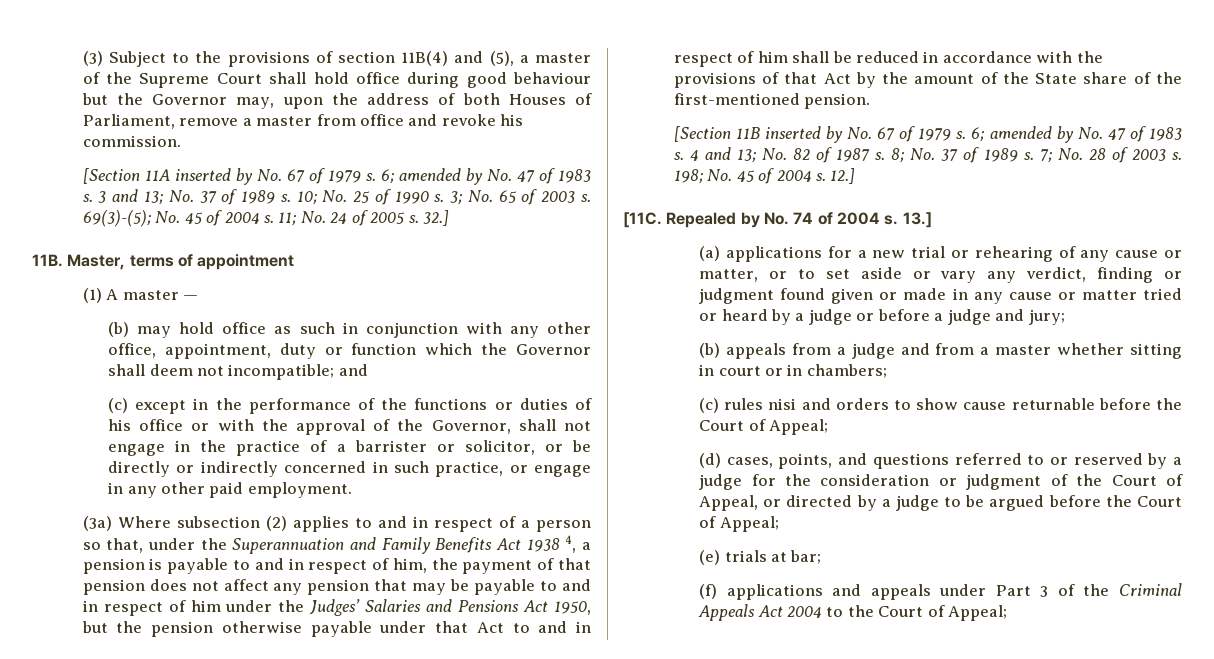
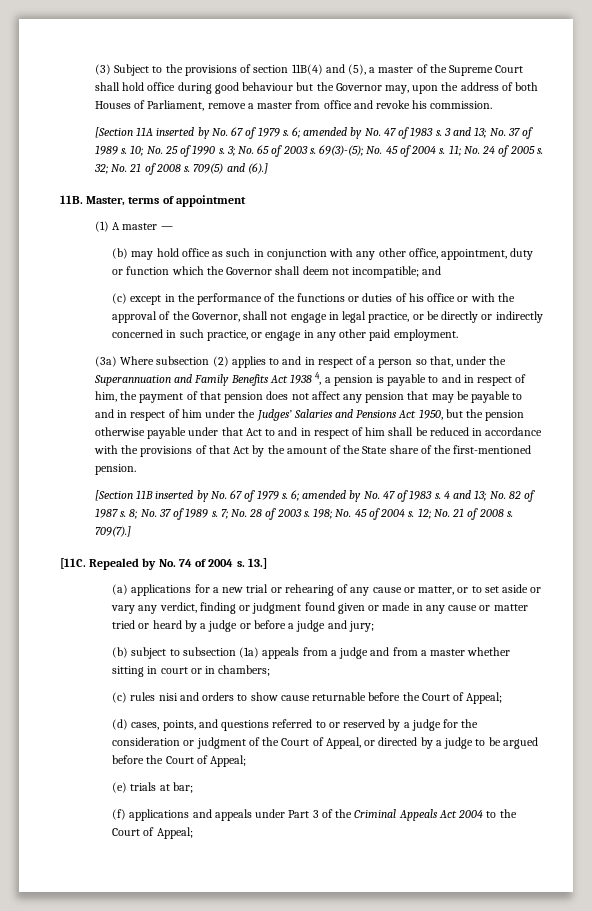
[423,210,450,226] 32.] -> [93,163,268,175] 32; No. 21 of 2008 s. 709(5) and (6).]
[200,440,535,456] the practice of a barrister or solicitor, -> [342,311,410,323] legal practice,
[830,168,856,184] 12.] -> [417,508,513,520] [94,526,131,537] 12; No. 21 of 2008 s. 709(7).]
(721, 350) none -> [131,647,260,659] subject to subsection (1a)

